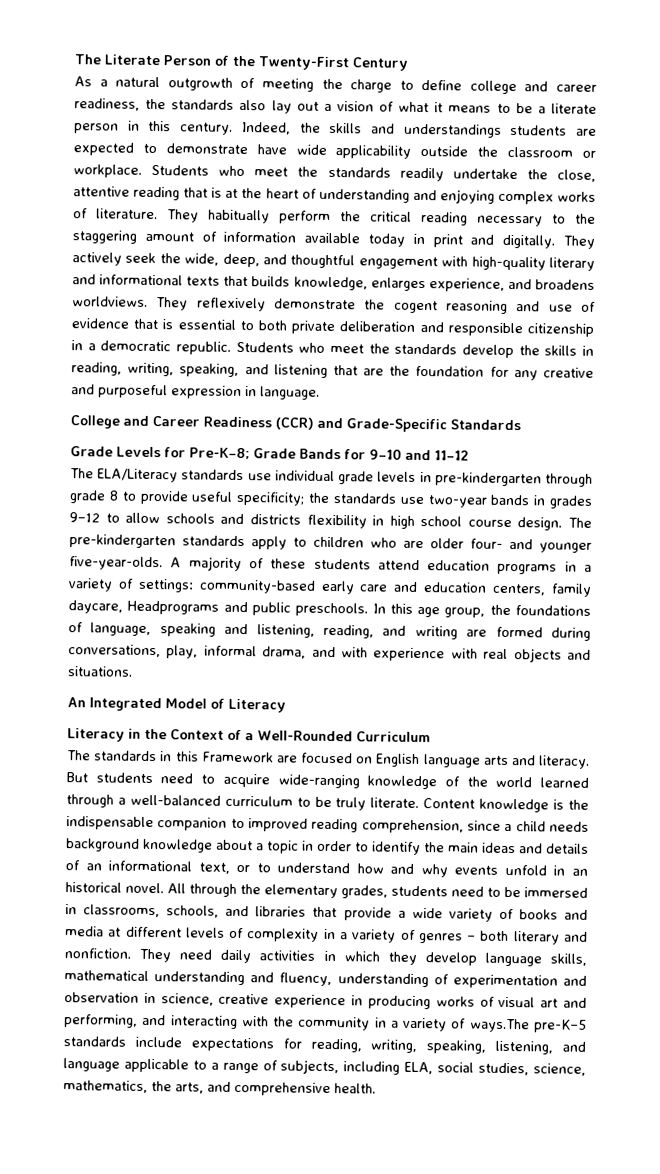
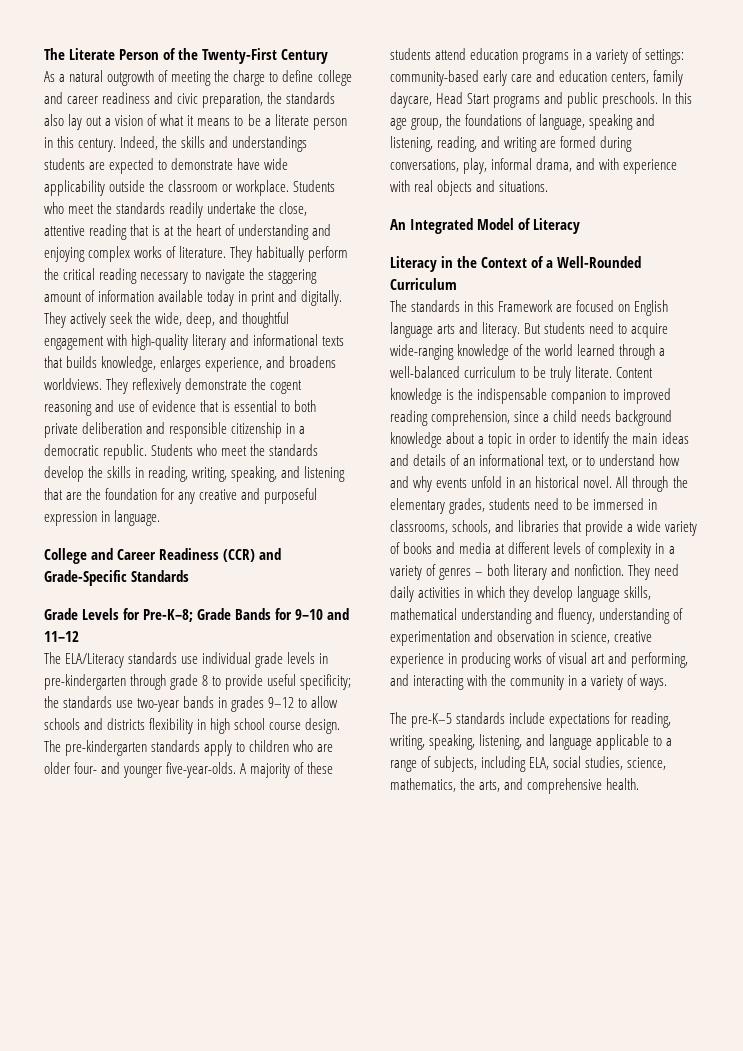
[74,98,140,111] readiness, -> [102,92,264,108] readiness and civic preparation,
(566, 219) none -> [205,269,246,284] navigate
[127,600,220,615] Headprograms -> [436,92,541,108] Head Start programs
[469,1018,530,1033] ways.The -> [640,678,668,690] [390,712,407,724] ways. // The

